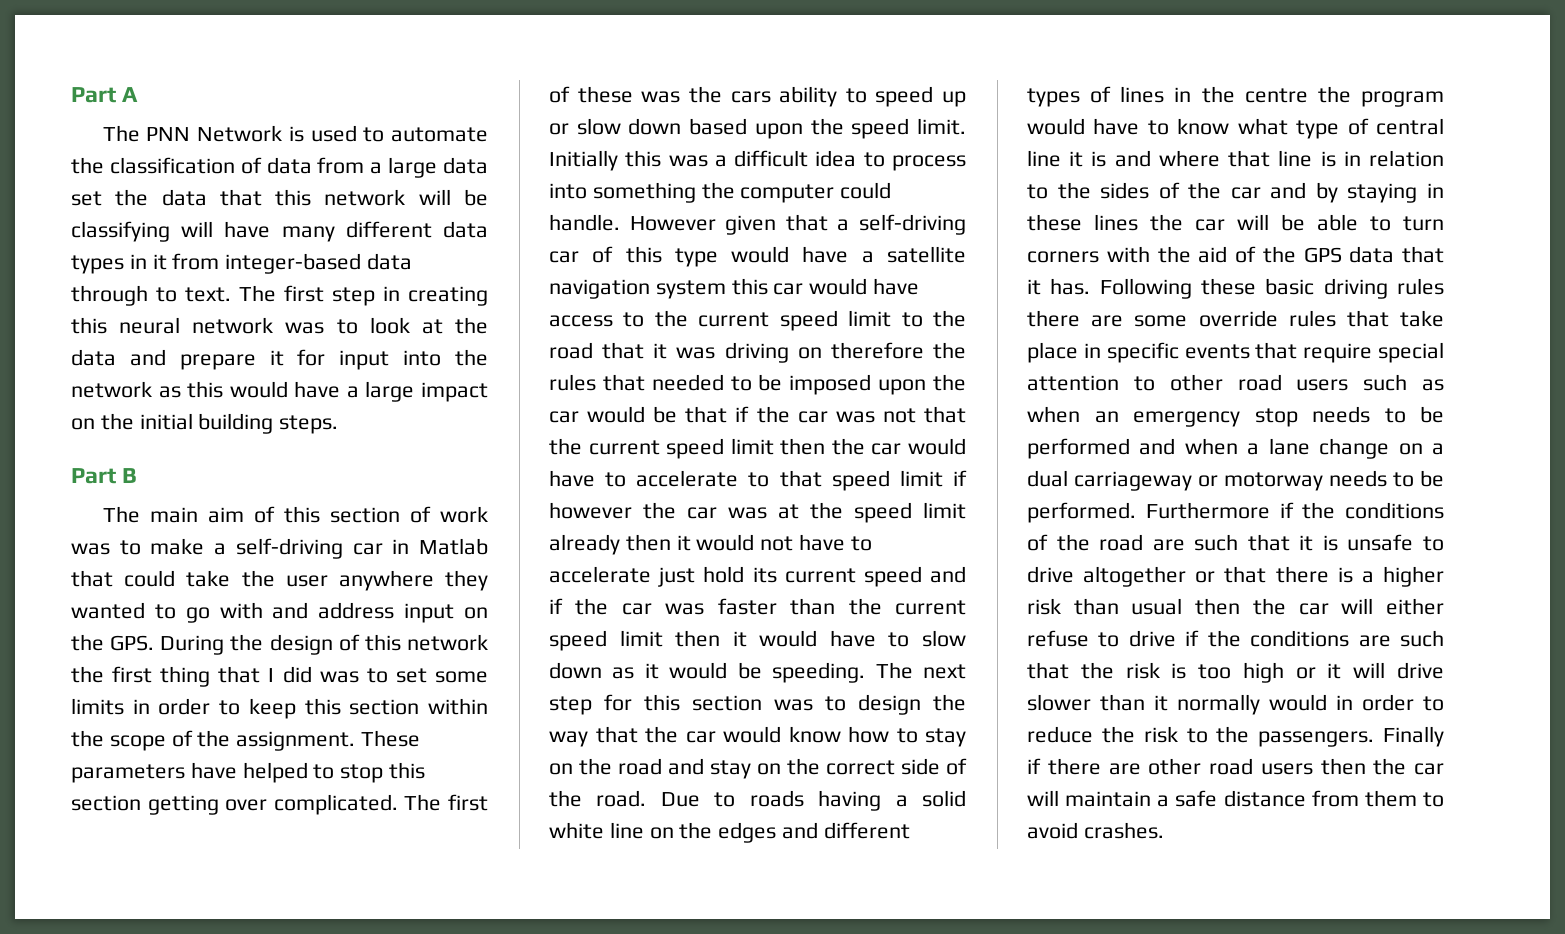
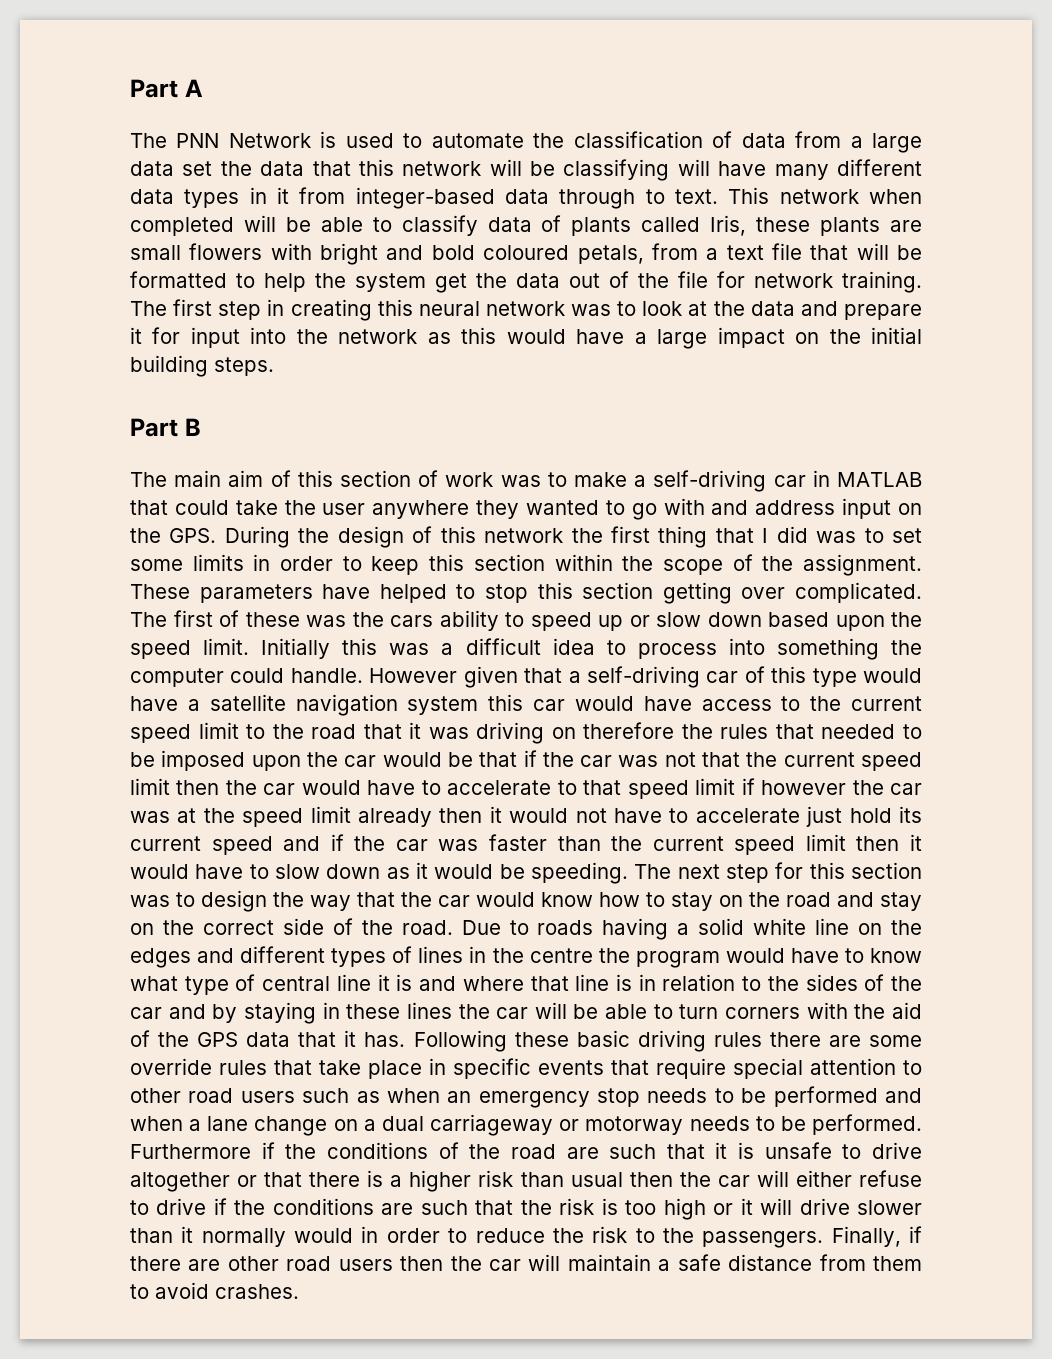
(231, 294) none -> [728,187,923,204] [130,215,922,236] [130,243,923,265] [130,271,922,293] This network when completed will be able to classify data of plants called Iris, these plants are small flowers with bright and bold coloured petals, from a text file that will be formatted to help the system get the data out of the file for network training.
[419,538,489,555] Matlab -> [837,472,923,487] MATLAB
[1383,726,1444,747] Finally -> [831,1226,901,1247] Finally,

